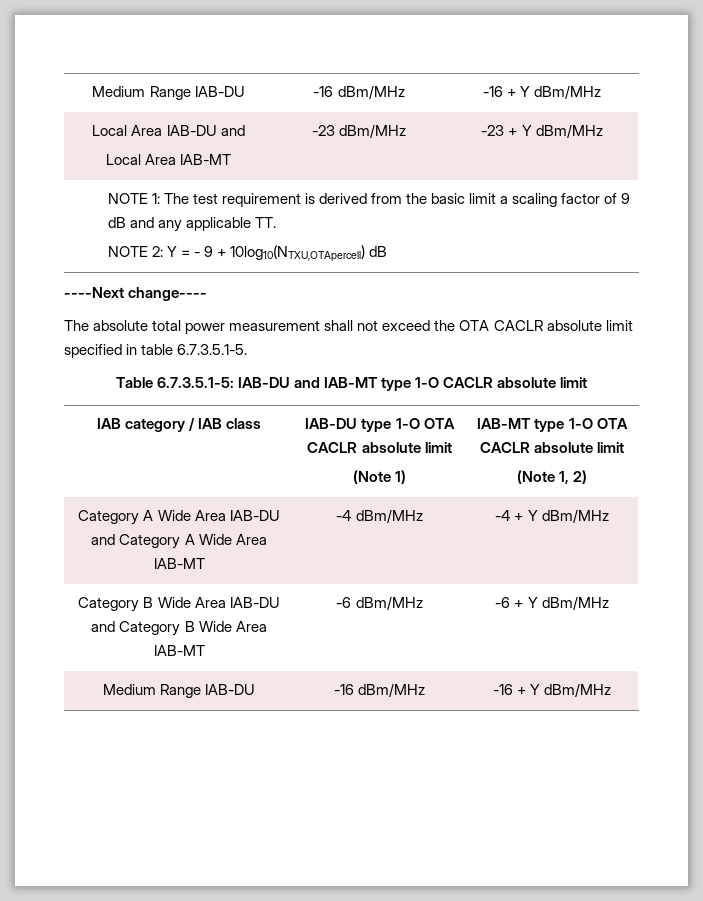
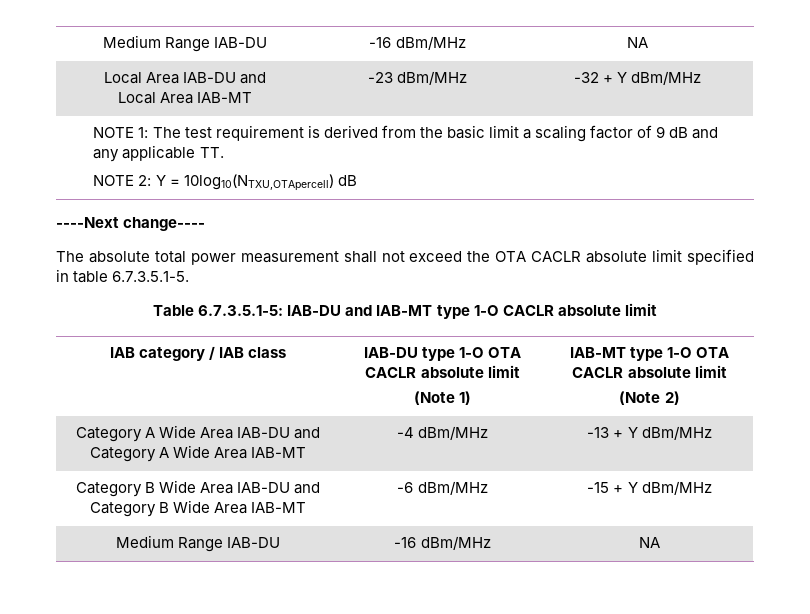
[92,86,245,100] [313,85,405,99] [482,85,602,99] Medium Range IAB-DU | -16 dBm/MHz | -16 + Y dBm/MHz -> [102,35,268,52] [369,36,466,50] [626,37,648,48] Medium Range IAB-DU | -16 dBm/MHz | NA
[481,125,505,136] -23 -> [573,72,599,83] -32
[193,246,226,257] - 9 + -> (180, 182) none
[559,471,569,484] 1, -> (661, 398) none
[495,510,511,521] -4 -> [587,427,610,438] -13
[495,597,511,608] -6 -> [587,482,610,493] -15
[492,683,612,697] -16 + Y dBm/MHz -> [638,537,660,548] NA

